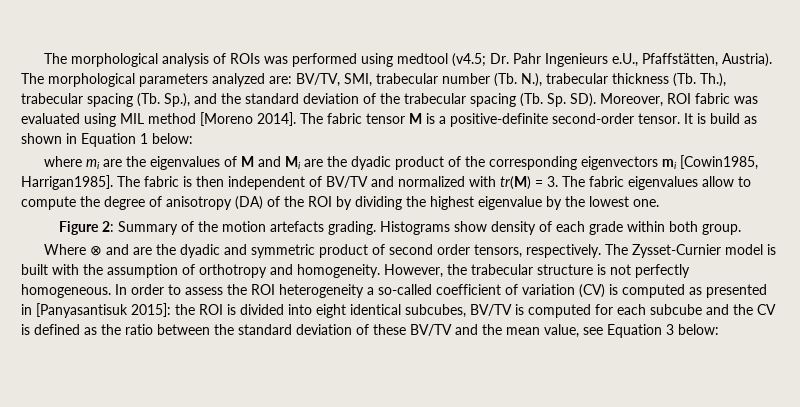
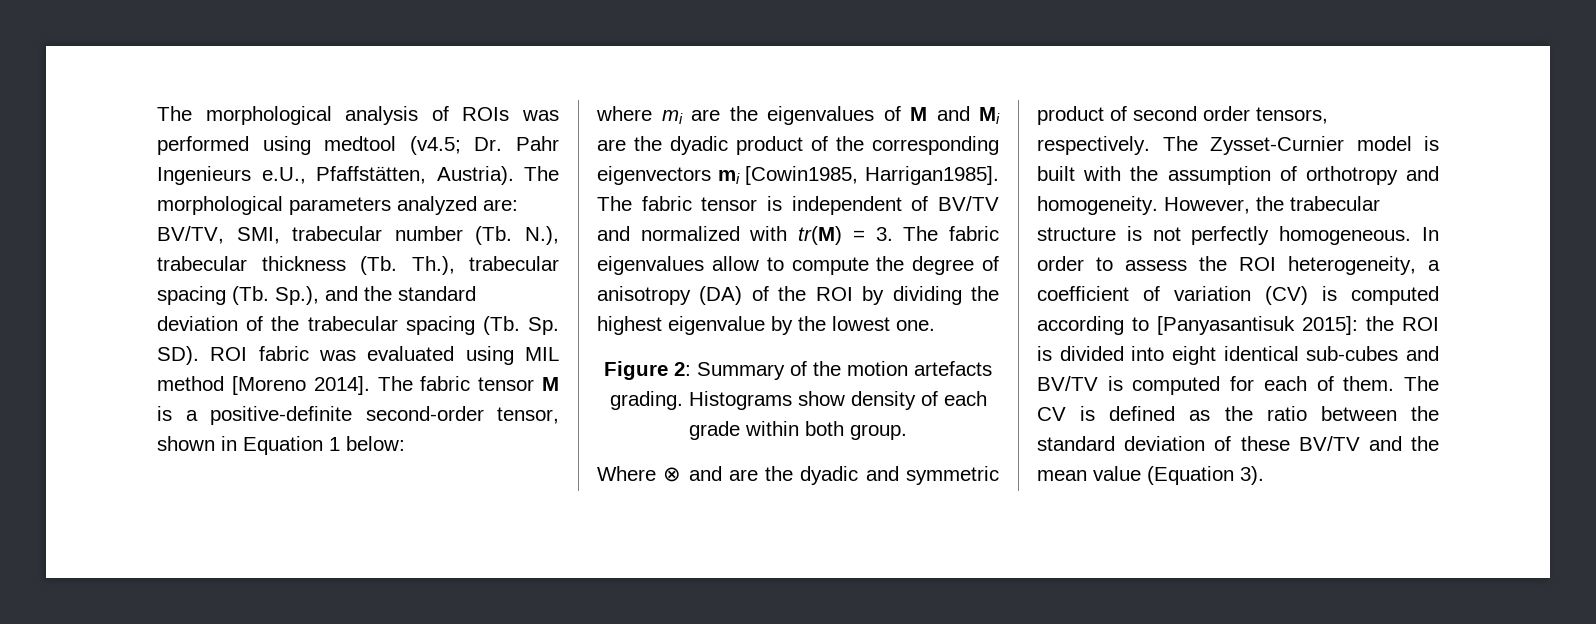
[600,93,663,107] Moreover, -> (199, 355) none
[638,113,757,124] tensor. It is build as -> [497,407,559,424] tensor,
[183,176,224,187] is then -> [701,196,782,211] tensor is
[279,284,432,298] heterogeneity a so-called -> [1288,256,1440,275] heterogeneity, a
[689,284,767,298] [21,304,32,315] as presented in -> [1037,316,1149,335] according to
[405,304,466,318] subcubes, -> [1306,346,1439,361] sub-cubes and
[650,304,753,315] subcube and the -> [1316,376,1439,391] of them. The
[544,324,719,338] value, see Equation 3 below: -> [1093,466,1264,485] value (Equation 3).

